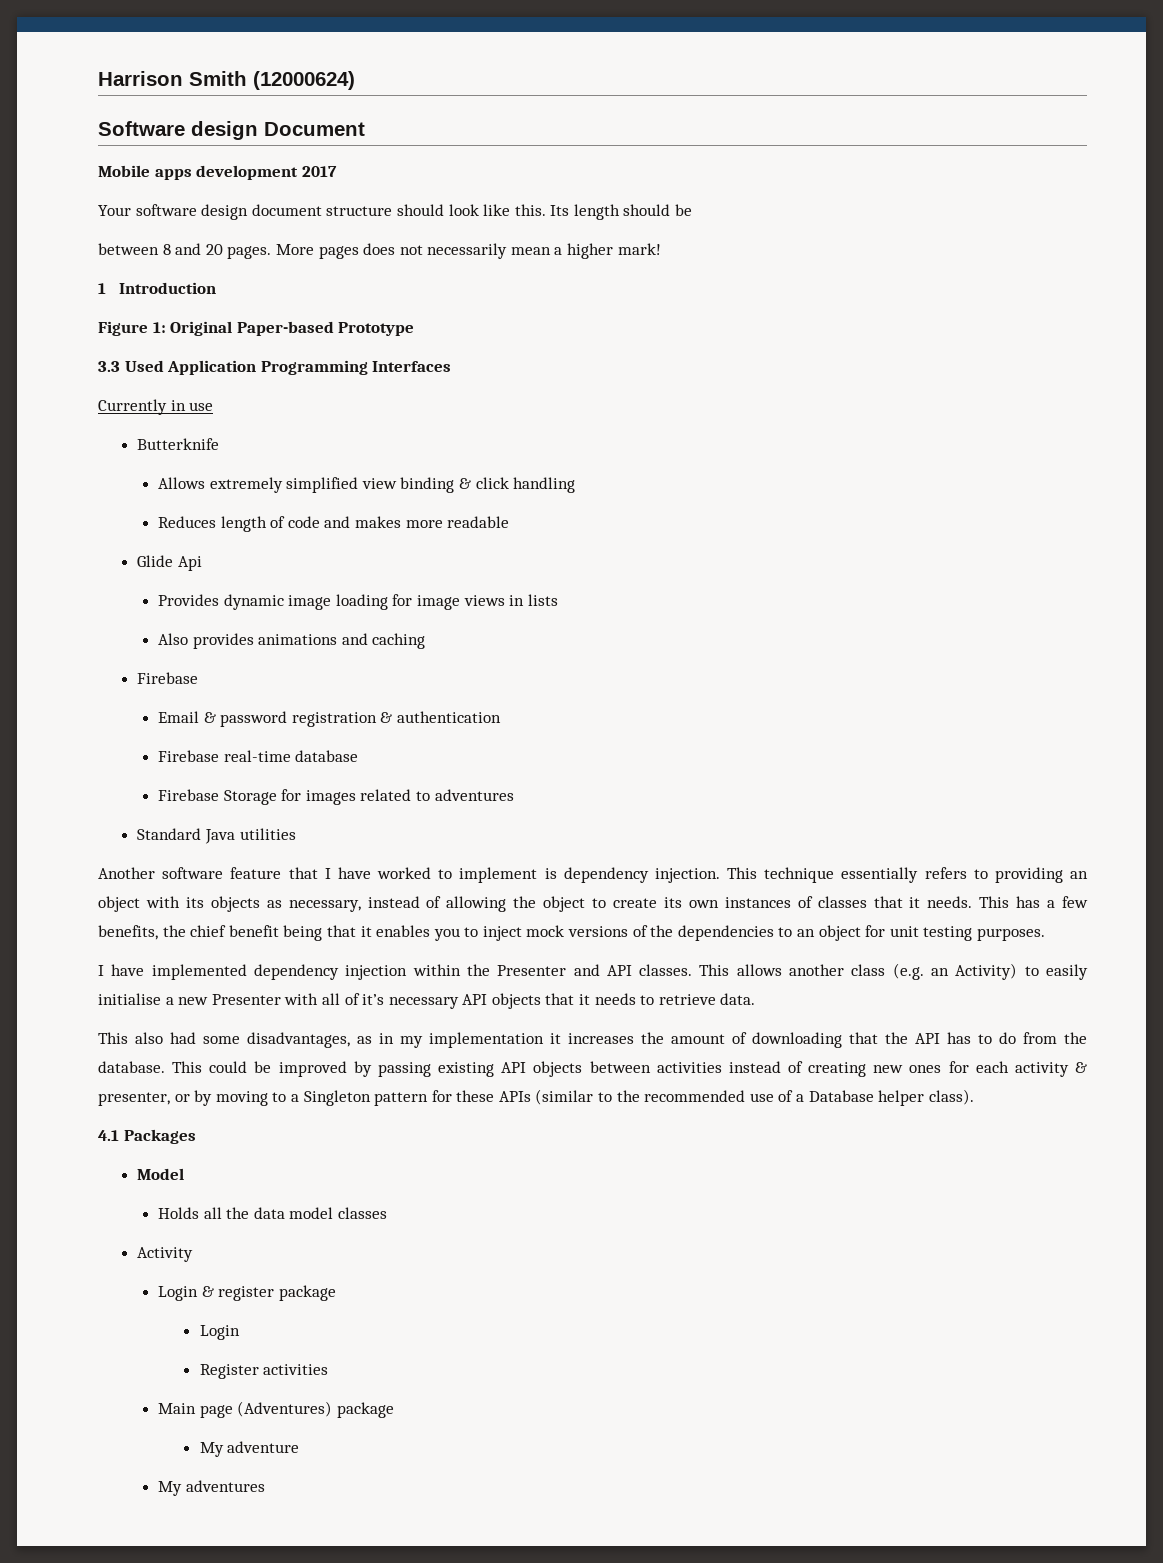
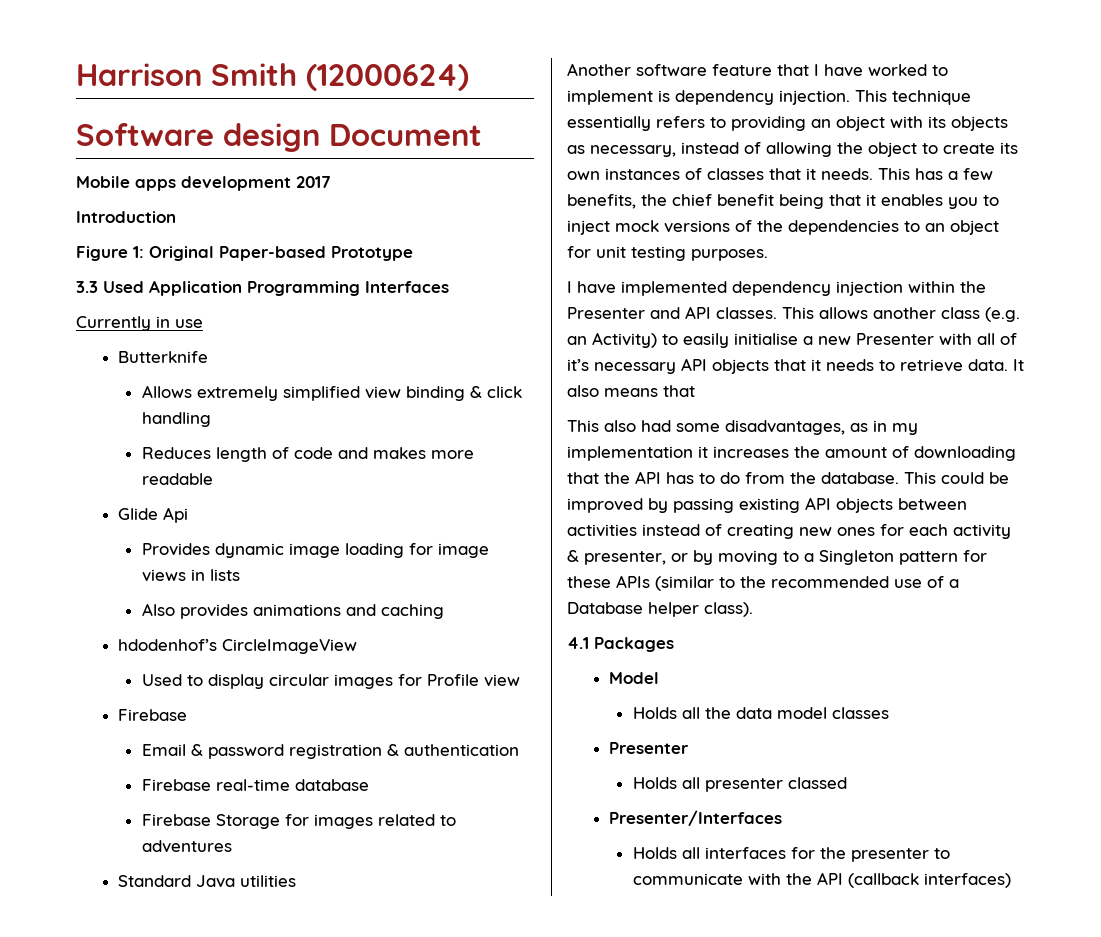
[98,204,693,220] [98,243,661,259] [98,283,106,294] Your software design document structure should look like this. Its length should be // between 8 and 20 pages. More pages does not necessarily mean a higher mark! // 1 -> (331, 182) none
(426, 641) none -> [118,639,358,654] [141,674,520,689] // hdodenhof’s CircleImageView // Used to display circular images for Profile view
(756, 999) none -> [1013,359,1024,371] [567,385,695,397] It also means that
[137,1247,194,1262] [158,1285,336,1301] [199,1325,240,1340] [199,1364,329,1379] [158,1401,394,1418] [199,1441,300,1457] [158,1480,265,1496] Activity // Login & register package // Login // Register activities // Main page (Adventures) package // My adventure // My adventures -> [609,742,690,754] [632,777,847,792] [609,810,783,826] [632,847,950,862] [632,872,1011,888] Presenter // Holds all presenter classed // Presenter/Interfaces // Holds all interfaces for the presenter to communicate with the API (callback interfaces)

